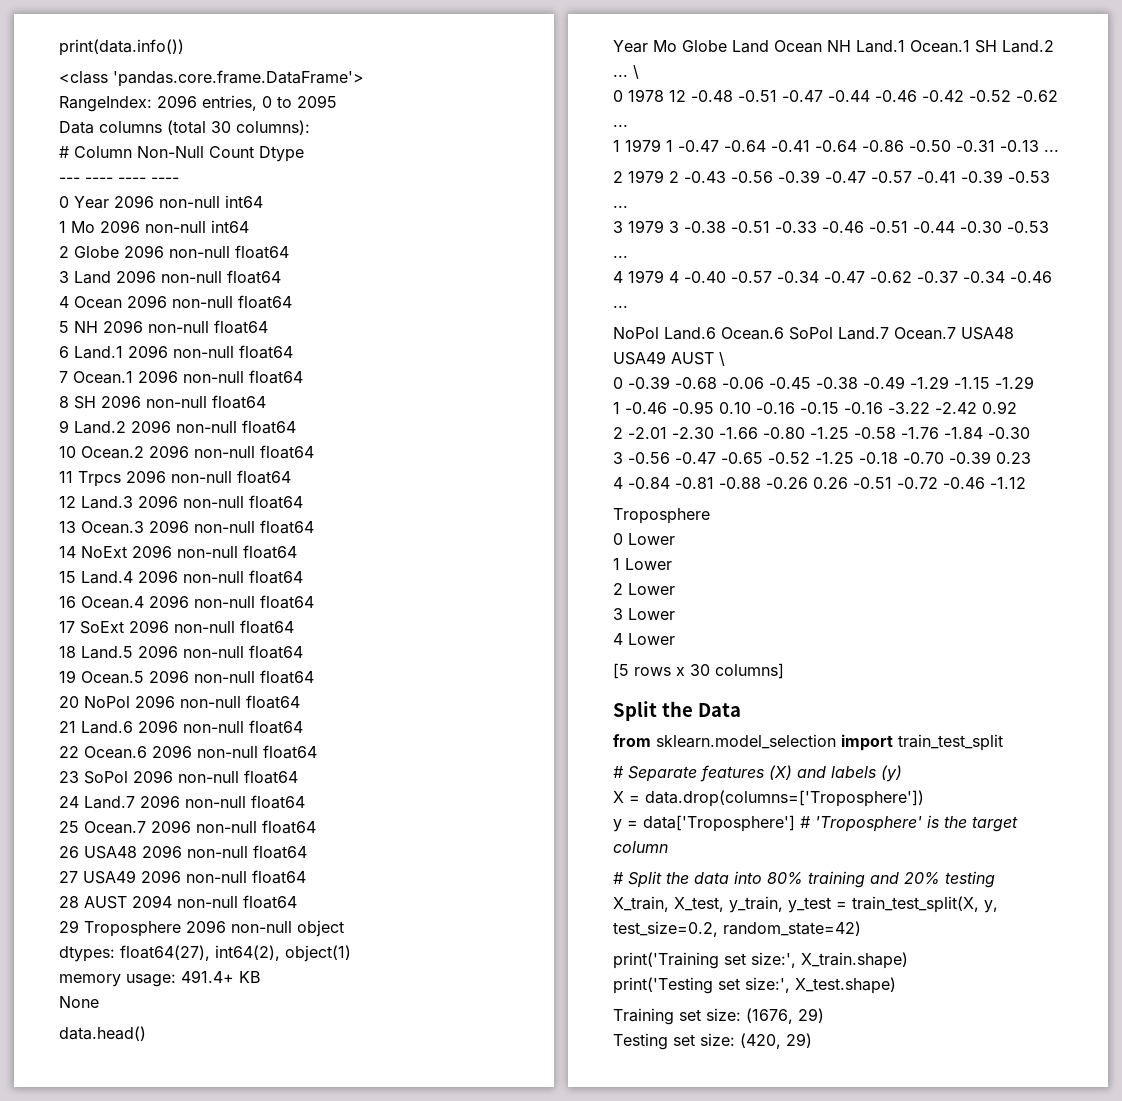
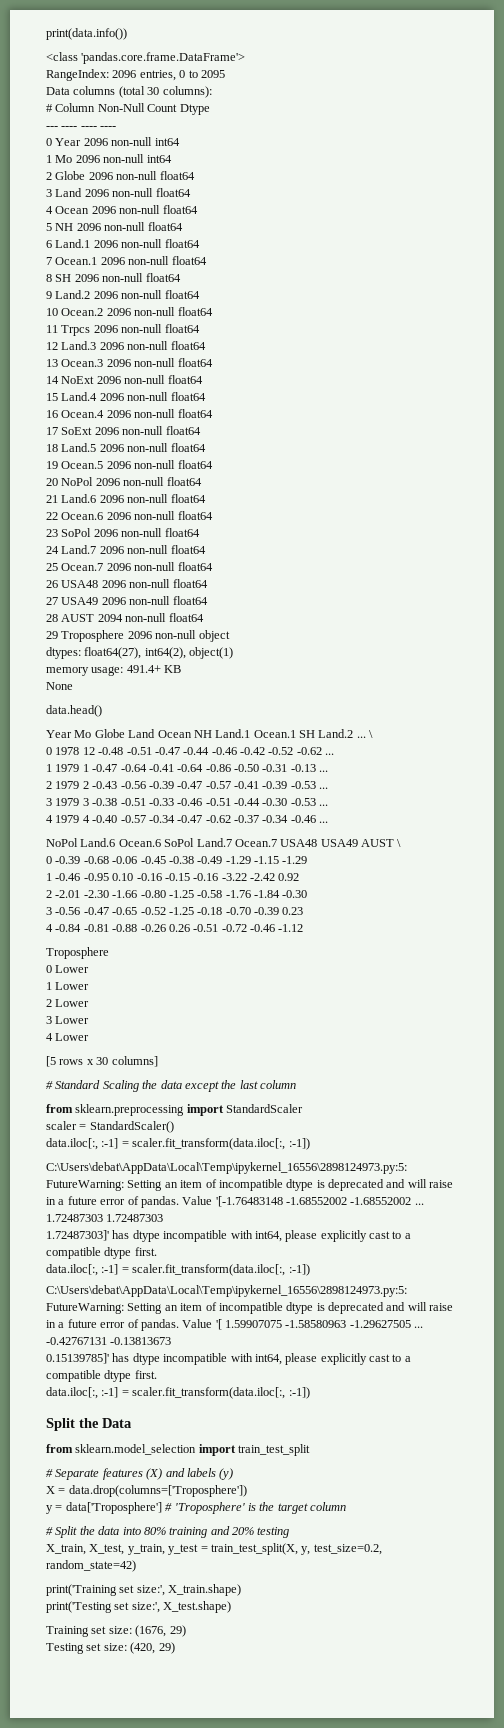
(784, 671) none -> [46,1080,296,1092] [46,1104,304,1116] [46,1121,174,1133] [46,1138,310,1150] [46,1162,407,1174] [46,1179,454,1191] [46,1196,424,1208] [46,1214,164,1222] [46,1230,411,1242] [46,1247,157,1259] [46,1264,310,1276] [46,1285,407,1297] [46,1302,454,1314] [46,1319,424,1331] [46,1337,172,1345] [46,1353,411,1365] [46,1370,157,1382] [46,1387,310,1399] // # Standard Scaling the data except the last column // from sklearn.preprocessing import StandardScaler // scaler = StandardScaler() // data.iloc[:, :-1] = scaler.fit_transform(data.iloc[:, :-1]) // C:\Users\debat\AppData\Local\Temp\ipykernel_16556\2898124973.py:5: FutureWarning: Setting an item of incompatible dtype is deprecated and will raise in a future error of pandas. Value '[-1.76483148 -1.68552002 -1.68552002 ... 1.72487303 1.72487303 // 1.72487303]' has dtype incompatible with int64, please explicitly cast to a compatible dtype first. // data.iloc[:, :-1] = scaler.fit_transform(data.iloc[:, :-1]) // C:\Users\debat\AppData\Local\Temp\ipykernel_16556\2898124973.py:5: FutureWarning: Setting an item of incompatible dtype is deprecated and will raise in a future error of pandas. Value '[ 1.59907075 -1.58580963 -1.29627505 ... -0.42767131 -0.13813673 // 0.15139785]' has dtype incompatible with int64, please explicitly cast to a compatible dtype first. // data.iloc[:, :-1] = scaler.fit_transform(data.iloc[:, :-1])

